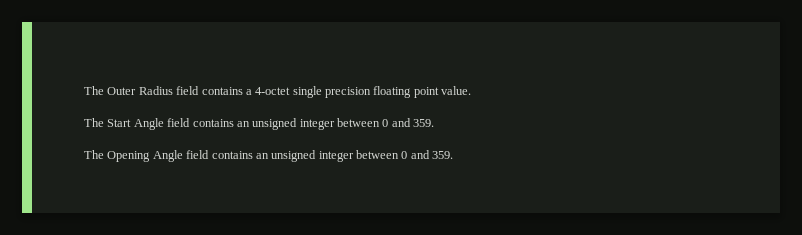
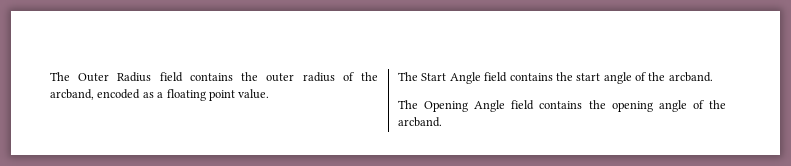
[245,86,371,98] a 4-octet single precision -> [241,72,378,82] [50,89,164,100] the outer radius of the arcband, encoded as a
[236,118,435,130] an unsigned integer between 0 and 359. -> [555,72,713,84] the start angle of the arcband.
[255,150,454,162] an unsigned integer between 0 and 359. -> [588,100,726,112] [398,117,442,127] the opening angle of the arcband.

